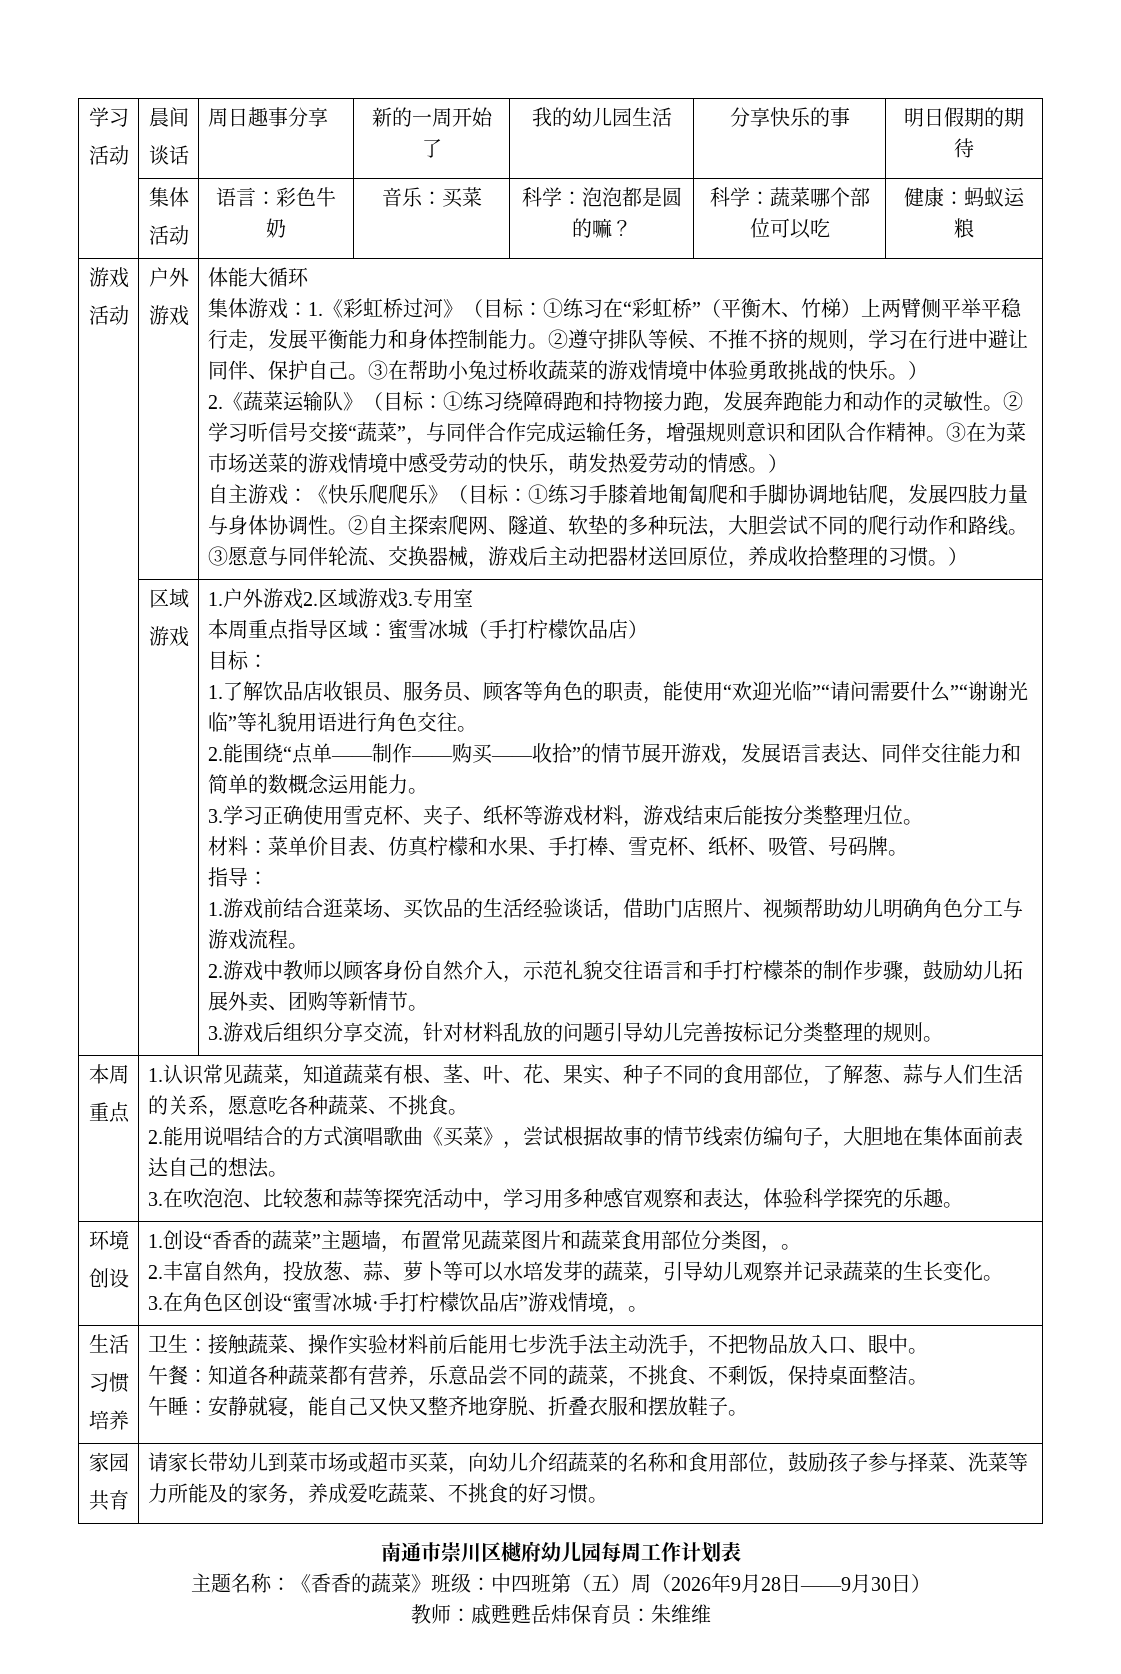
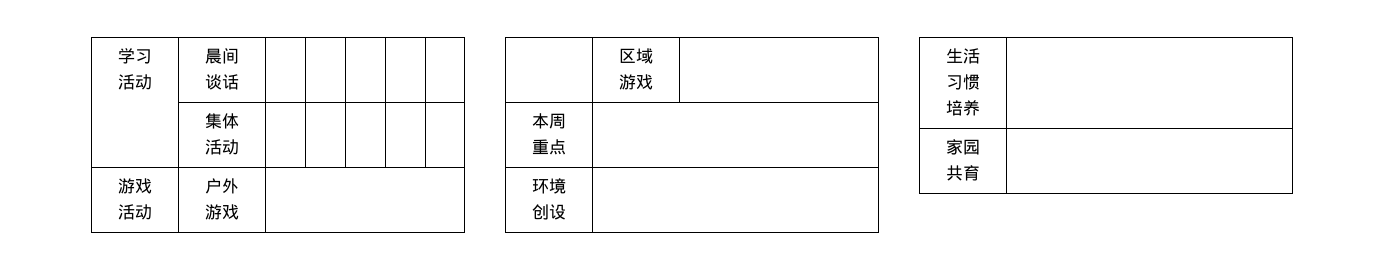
[208,107,329,127] [371,107,493,127] [421,139,442,158] [531,107,672,127] [729,107,850,127] [904,107,1024,127] [954,138,974,158] [148,187,189,207] [148,225,189,245] [216,187,336,207] [266,218,286,238] [381,187,482,208] [521,187,682,207] [571,218,632,238] [709,187,870,207] [749,218,830,239] [904,187,1025,207] [954,218,974,238] [88,267,129,288] [88,305,129,325] [148,267,189,287] [148,305,189,326] [208,267,310,287] [208,298,1023,319] [208,329,1029,352] [208,360,929,381] [208,391,1024,414] [208,422,1027,445] [208,452,789,476] [208,484,1029,507] [208,515,1029,538] [208,546,969,569] [148,588,189,608] [148,626,189,647] [208,588,474,609] [208,619,649,640] [208,650,269,670] [208,681,1029,704] [208,712,478,732] [208,743,1022,766] [208,774,429,794] [208,805,924,828] [208,836,909,857] [208,867,269,887] [208,898,1024,921] [208,929,309,950] [208,960,1024,983] [208,991,429,1012] [208,1022,944,1045] [88,1064,129,1084] [88,1102,130,1123] [148,1064,1024,1087] [148,1095,469,1118] [148,1126,1024,1149] [148,1157,289,1178] [148,1187,964,1211] [88,1230,129,1250] [88,1268,129,1288] [148,1230,802,1253] [148,1261,1004,1284] [148,1292,649,1315] [88,1334,129,1354] [88,1372,129,1393] [88,1410,129,1430] [148,1334,929,1357] [148,1365,929,1388] [148,1396,749,1419] [88,1452,129,1472] [88,1490,129,1511] [148,1452,1029,1475] [148,1483,609,1506] [380,1541,741,1563] [190,1573,931,1593] [410,1604,711,1625] 周日趣事分享 | 新的一周开始了 | 我的幼儿园生活 | 分享快乐的事 | 明日假期的期待 // | 集体 // 活动 | 语言：彩色牛奶 | 音乐：买菜 | 科学：泡泡都是圆的嘛？ | 科学：蔬菜哪个部位可以吃 | 健康：蚂蚁运粮 // 游戏 // 活动 | 户外 // 游戏 | 体能大循环 // 集体游戏：1.《彩虹桥过河》（目标：①练习在“彩虹桥”（平衡木、竹梯）上两臂侧平举平稳行走，发展平衡能力和身体控制能力。②遵守排队等候、不推不挤的规则，学习在行进中避让同伴、保护自己。③在帮助小兔过桥收蔬菜的游戏情境中体验勇敢挑战的快乐。） // 2.《蔬菜运输队》（目标：①练习绕障碍跑和持物接力跑，发展奔跑能力和动作的灵敏性。②学习听信号交接“蔬菜”，与同伴合作完成运输任务，增强规则意识和团队合作精神。③在为菜市场送菜的游戏情境中感受劳动的快乐，萌发热爱劳动的情感。） // 自主游戏：《快乐爬爬乐》（目标：①练习手膝着地匍匐爬和手脚协调地钻爬，发展四肢力量与身体协调性。②自主探索爬网、隧道、软垫的多种玩法，大胆尝试不同的爬行动作和路线。③愿意与同伴轮流、交换器械，游戏后主动把器材送回原位，养成收拾整理的习惯。） // | 区域 // 游戏 | 1.户外游戏2.区域游戏3.专用室 // 本周重点指导区域：蜜雪冰城（手打柠檬饮品店） // 目标： // 1.了解饮品店收银员、服务员、顾客等角色的职责，能使用“欢迎光临”“请问需要什么”“谢谢光临”等礼貌用语进行角色交往。 // 2.能围绕“点单——制作——购买——收拾”的情节展开游戏，发展语言表达、同伴交往能力和简单的数概念运用能力。 // 3.学习正确使用雪克杯、夹子、纸杯等游戏材料，游戏结束后能按分类整理归位。 // 材料：菜单价目表、仿真柠檬和水果、手打棒、雪克杯、纸杯、吸管、号码牌。 // 指导： // 1.游戏前结合逛菜场、买饮品的生活经验谈话，借助门店照片、视频帮助幼儿明确角色分工与游戏流程。 // 2.游戏中教师以顾客身份自然介入，示范礼貌交往语言和手打柠檬茶的制作步骤，鼓励幼儿拓展外卖、团购等新情节。 // 3.游戏后组织分享交流，针对材料乱放的问题引导幼儿完善按标记分类整理的规则。 // 本周 // 重点 | 1.认识常见蔬菜，知道蔬菜有根、茎、叶、花、果实、种子不同的食用部位，了解葱、蒜与人们生活的关系，愿意吃各种蔬菜、不挑食。 // 2.能用说唱结合的方式演唱歌曲《买菜》，尝试根据故事的情节线索仿编句子，大胆地在集体面前表达自己的想法。 // 3.在吹泡泡、比较葱和蒜等探究活动中，学习用多种感官观察和表达，体验科学探究的乐趣。 // 环境 // 创设 | 1.创设“香香的蔬菜”主题墙，布置常见蔬菜图片和蔬菜食用部位分类图，。 // 2.丰富自然角，投放葱、蒜、萝卜等可以水培发芽的蔬菜，引导幼儿观察并记录蔬菜的生长变化。 // 3.在角色区创设“蜜雪冰城·手打柠檬饮品店”游戏情境，。 // 生活 // 习惯 // 培养 | 卫生：接触蔬菜、操作实验材料前后能用七步洗手法主动洗手，不把物品放入口、眼中。 // 午餐：知道各种蔬菜都有营养，乐意品尝不同的蔬菜，不挑食、不剩饭，保持桌面整洁。 // 午睡：安静就寝，能自己又快又整齐地穿脱、折叠衣服和摆放鞋子。 // 家园 // 共育 | 请家长带幼儿到菜市场或超市买菜，向幼儿介绍蔬菜的名称和食用部位，鼓励孩子参与择菜、洗菜等力所能及的家务，养成爱吃蔬菜、不挑食的好习惯。 // 南通市崇川区樾府幼儿园每周工作计划表 // 主题名称：《香香的蔬菜》班级：中四班第（五）周（2026年9月28日——9月30日） // 教师：戚甦甦岳炜保育员：朱维维 -> [205,113,239,129] [205,139,239,155] [118,178,152,194] [118,204,152,220] [205,178,239,194] [205,204,239,220] [619,48,653,64] [619,74,653,90] [532,113,566,129] [532,139,566,155] [532,178,566,194] [532,204,566,220] [946,48,980,64] [946,74,980,90] [946,100,980,116] [946,139,980,155] [946,165,980,181] | | | | // | 集体 // 活动 | | | | | // 游戏 // 活动 | 户外 // 游戏 | // | 区域 // 游戏 | // 本周 // 重点 | // 环境 // 创设 | // 生活 // 习惯 // 培养 | // 家园 // 共育 |

